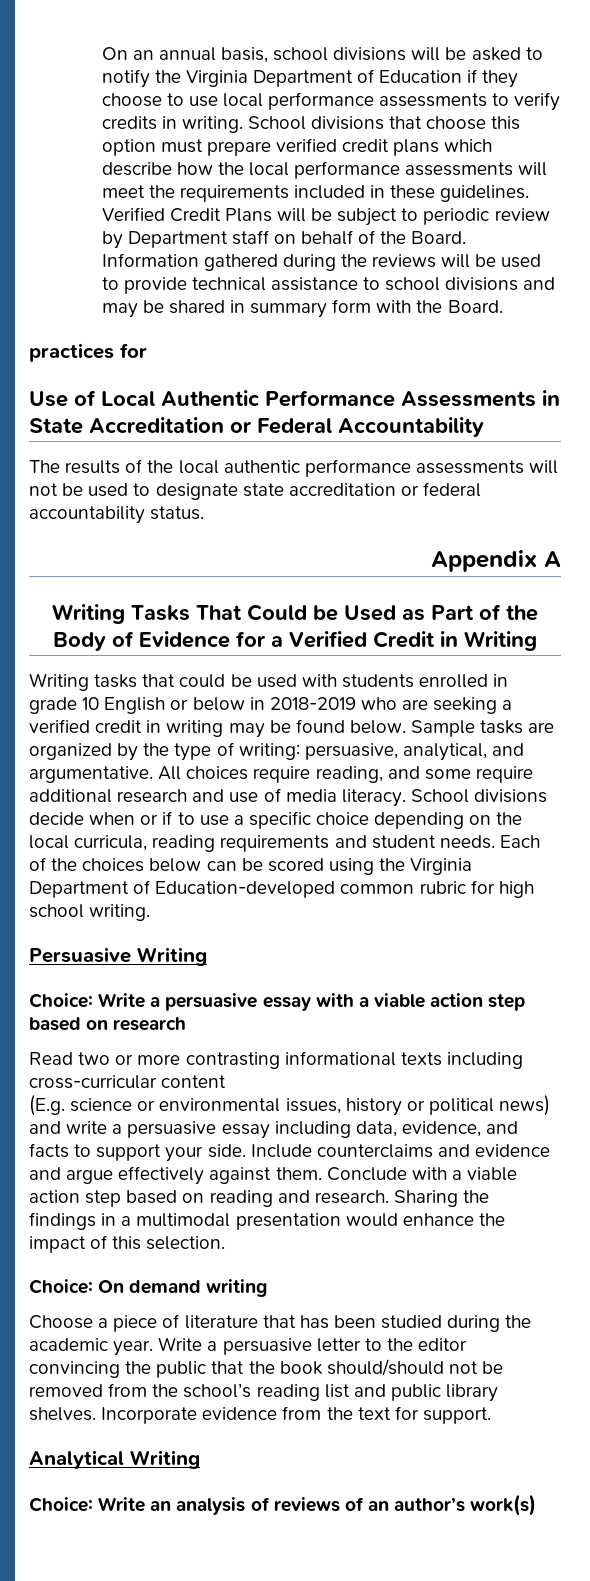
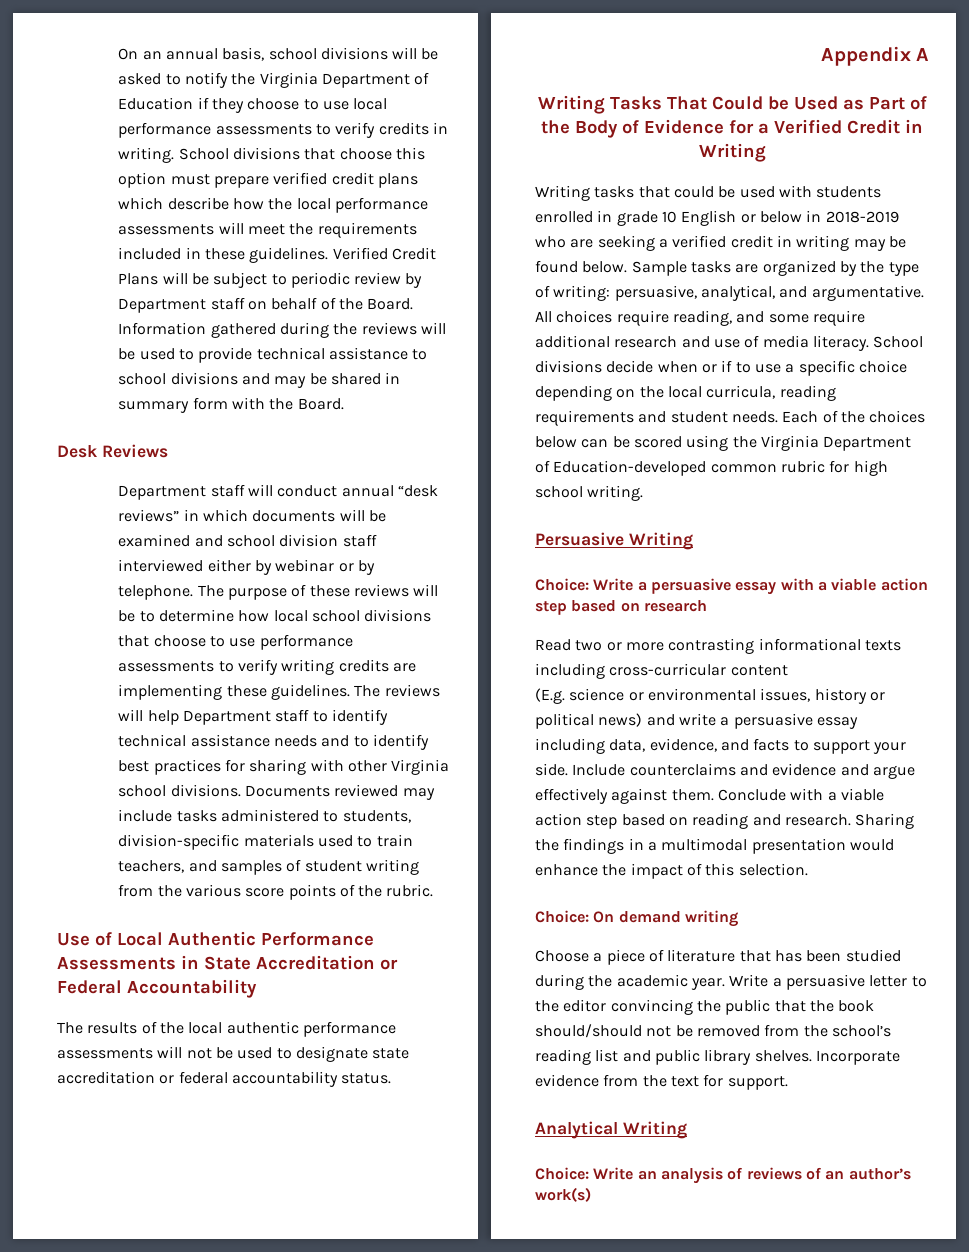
[29,343,147,362] practices for -> [57,444,168,458] [118,484,438,500] [118,509,386,522] [118,534,377,547] [118,559,375,575] [118,584,439,600] [118,609,432,622] [118,634,353,650] [118,659,416,675] [118,684,440,700] [118,709,388,725] [118,734,429,750] [118,759,450,775] [118,784,435,800] [118,809,411,823] [118,834,413,850] [118,859,419,875] [118,884,434,900] Desk Reviews // Department staff will conduct annual “desk reviews” in which documents will be examined and school division staff interviewed either by webinar or by telephone. The purpose of these reviews will be to determine how local school divisions that choose to use performance assessments to verify writing credits are implementing these guidelines. The reviews will help Department staff to identify technical assistance needs and to identify best practices for sharing with other Virginia school divisions. Documents reviewed may include tasks administered to students, division-specific materials used to train teachers, and samples of student writing from the various score points of the rubric.

